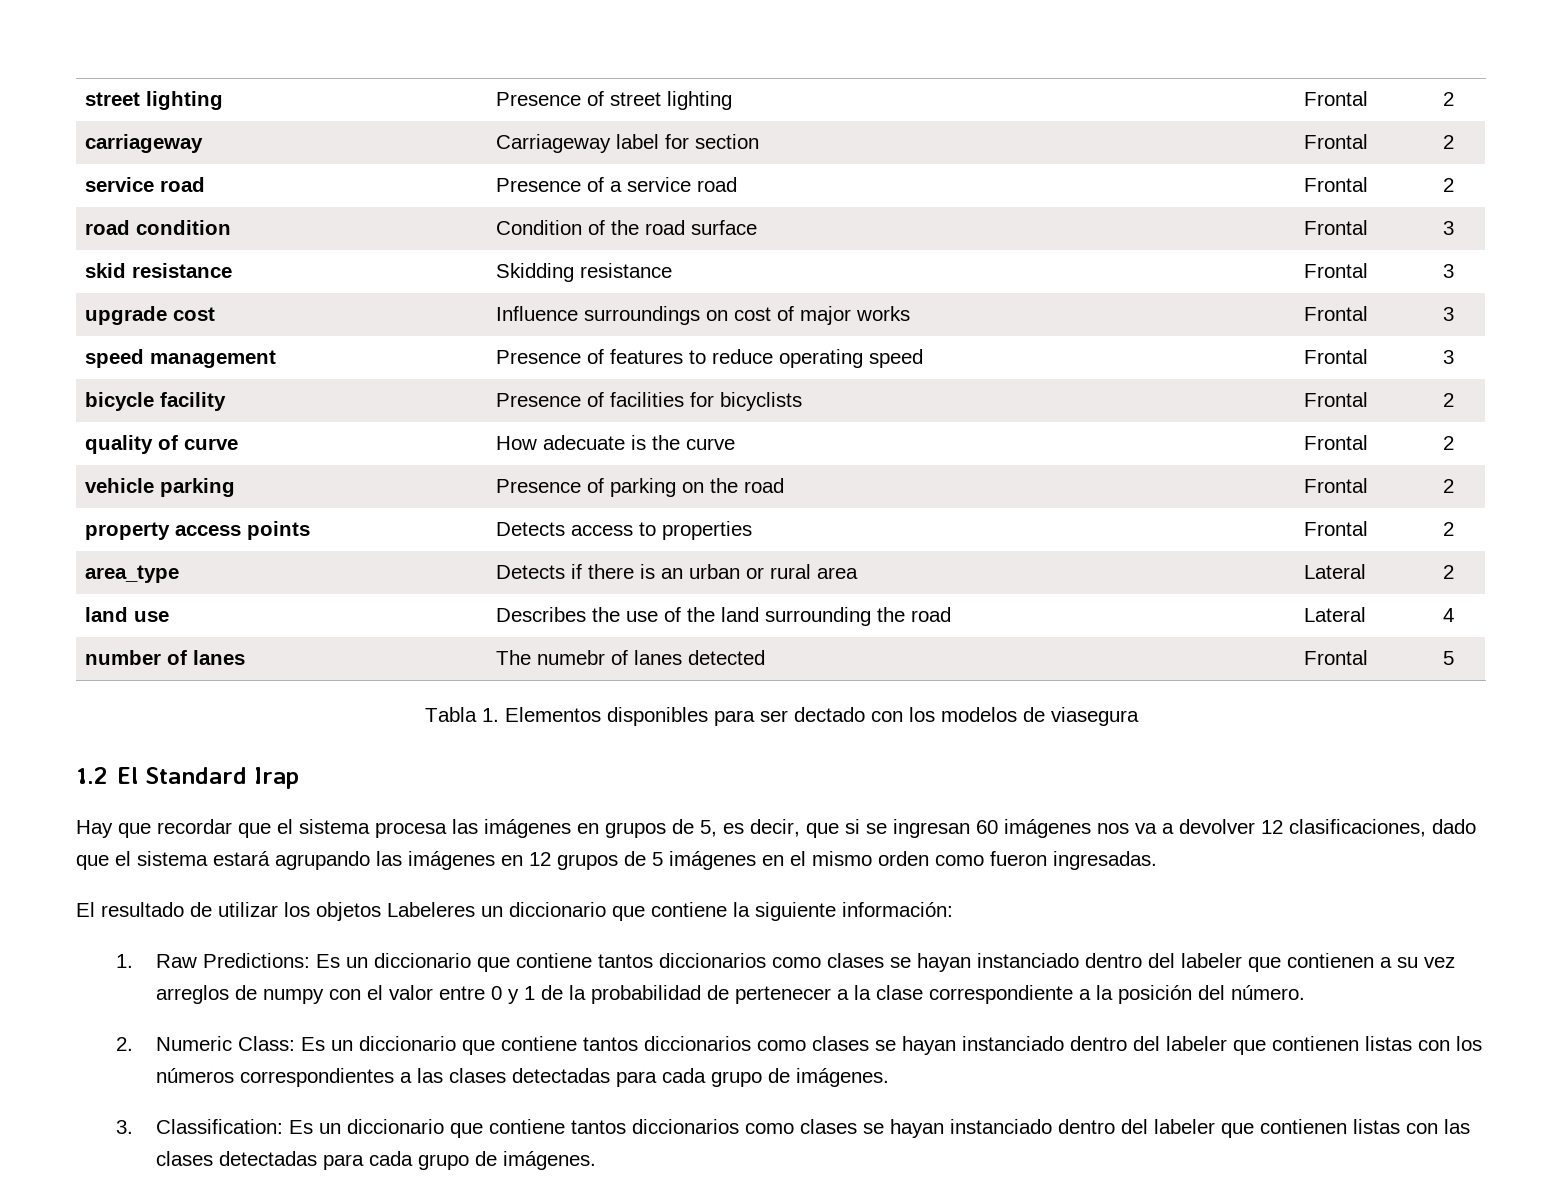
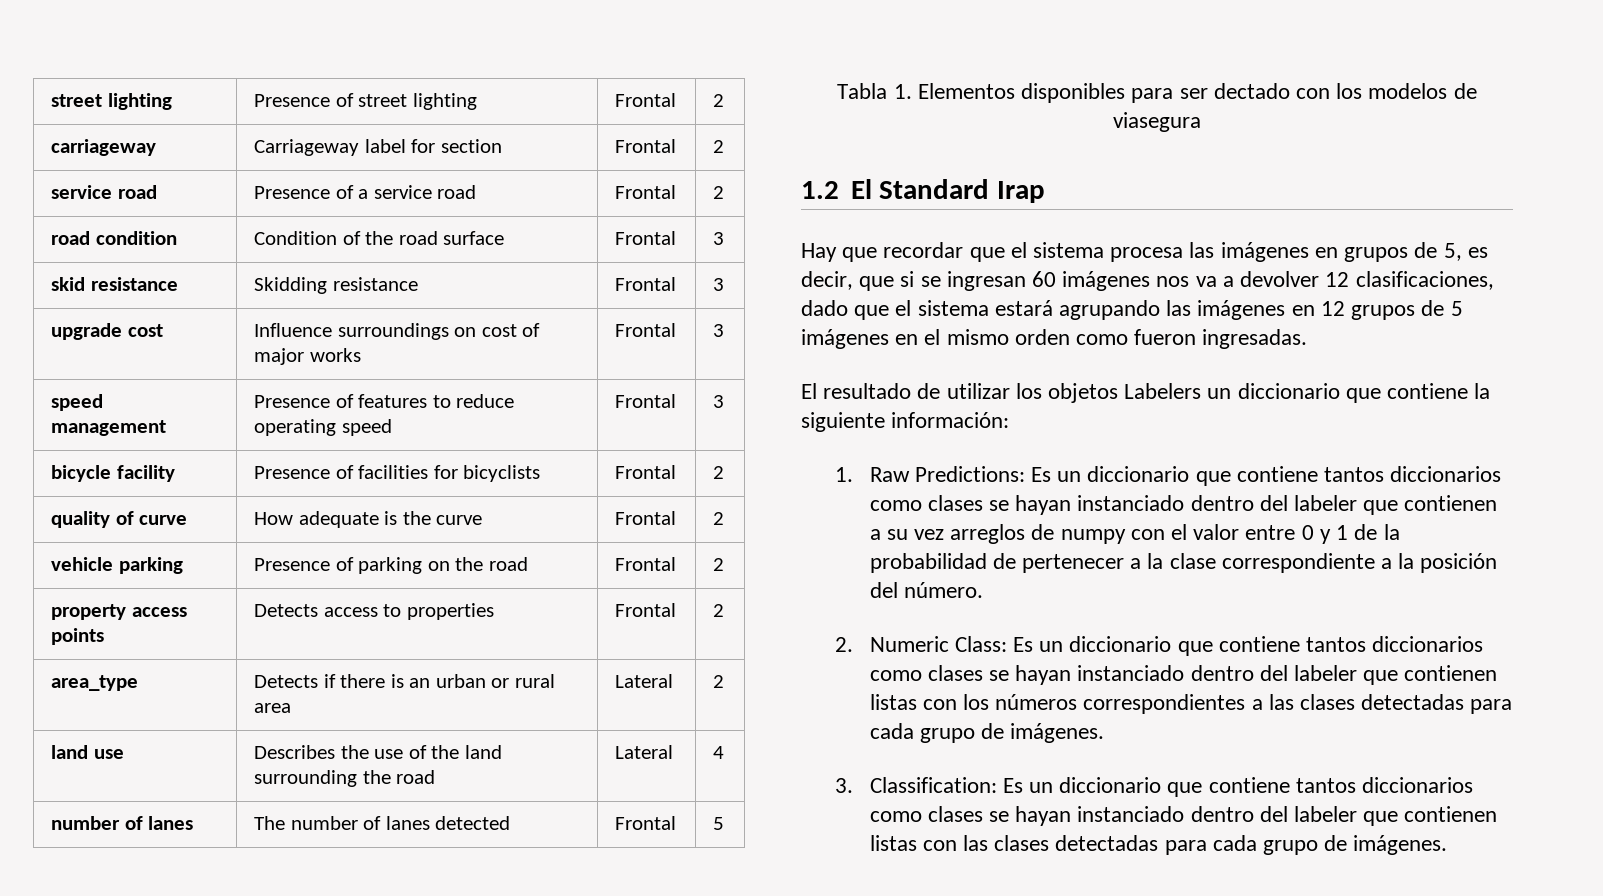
[543,435,626,450] adecuate -> [298,511,379,528] adequate
[537,650,606,665] numebr -> [290,816,358,830] number
[387,902,475,917] Labeleres -> [1124,383,1202,399] Labelers

